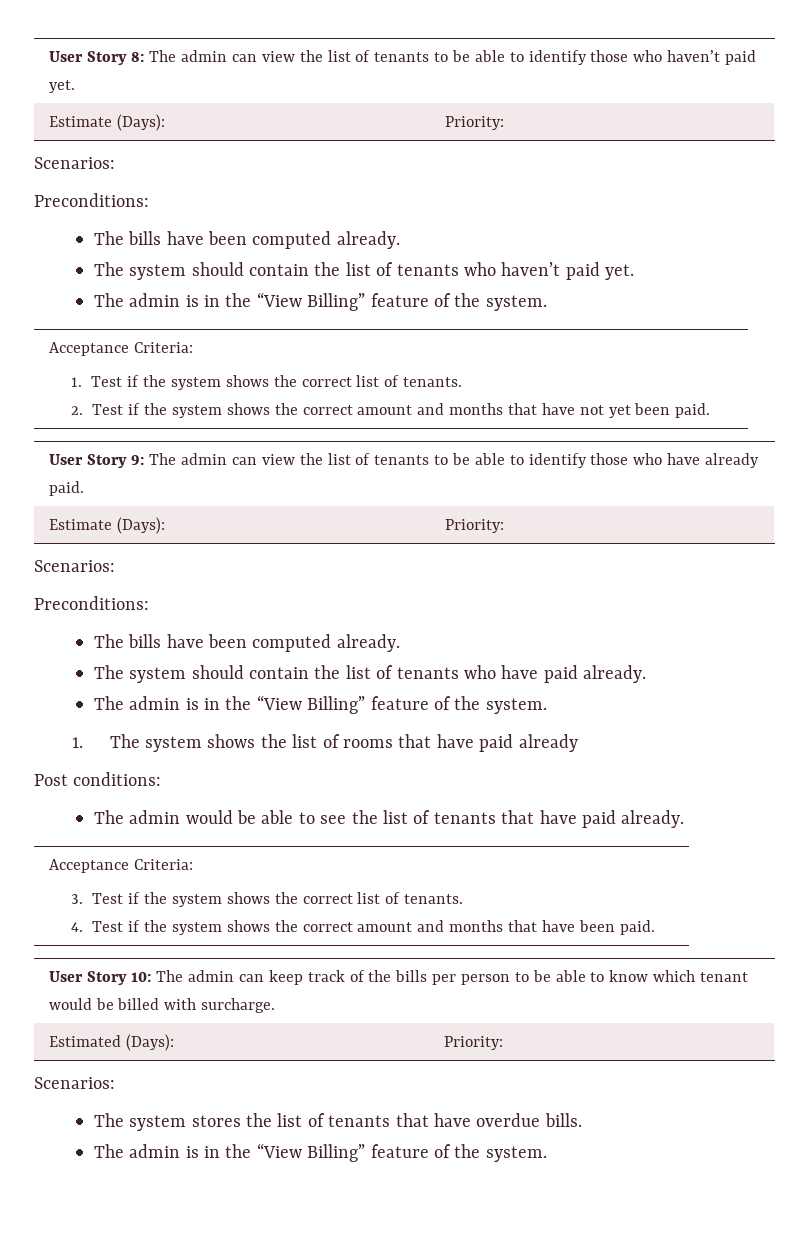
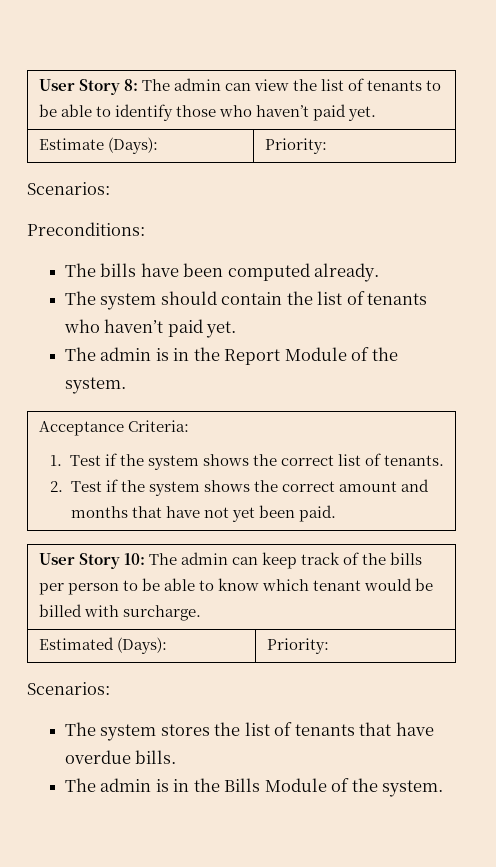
[256,292,429,311] “View Billing” feature -> [224,347,347,365] Report Module
[48,453,760,468] [48,481,84,496] [48,517,165,534] [444,519,504,533] [34,560,115,572] [34,596,149,610] [93,634,400,652] [93,665,647,683] [93,695,547,714] [71,734,578,752] [34,772,162,786] [93,810,685,828] [48,859,193,873] [71,892,464,907] [71,920,655,935] // User Story 9: The admin can view the list of tenants to be able to identify those who have already paid. // Estimate (Days): | Priority: // Scenarios: // Preconditions: // The bills have been computed already. // The system should contain the list of tenants who have paid already. // The admin is in the “View Billing” feature of the system. // 1. The system shows the list of rooms that have paid already // Post conditions: // The admin would be able to see the list of tenants that have paid already. // Acceptance Criteria: // 3. Test if the system shows the correct list of tenants. // 4. Test if the system shows the correct amount and months that have been paid. -> (337, 513) none
[256,1143,429,1162] “View Billing” feature -> [224,778,327,792] Bills Module

